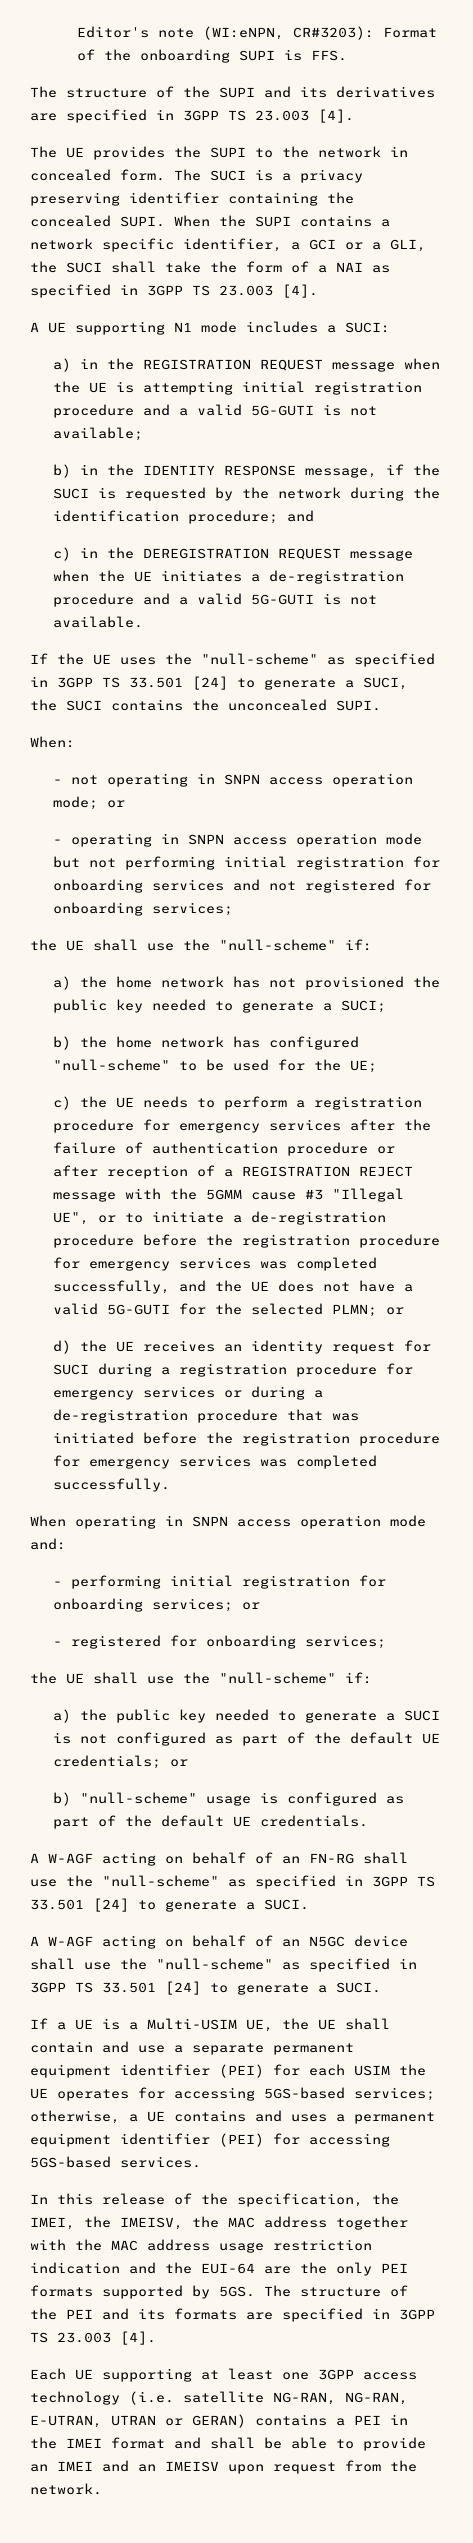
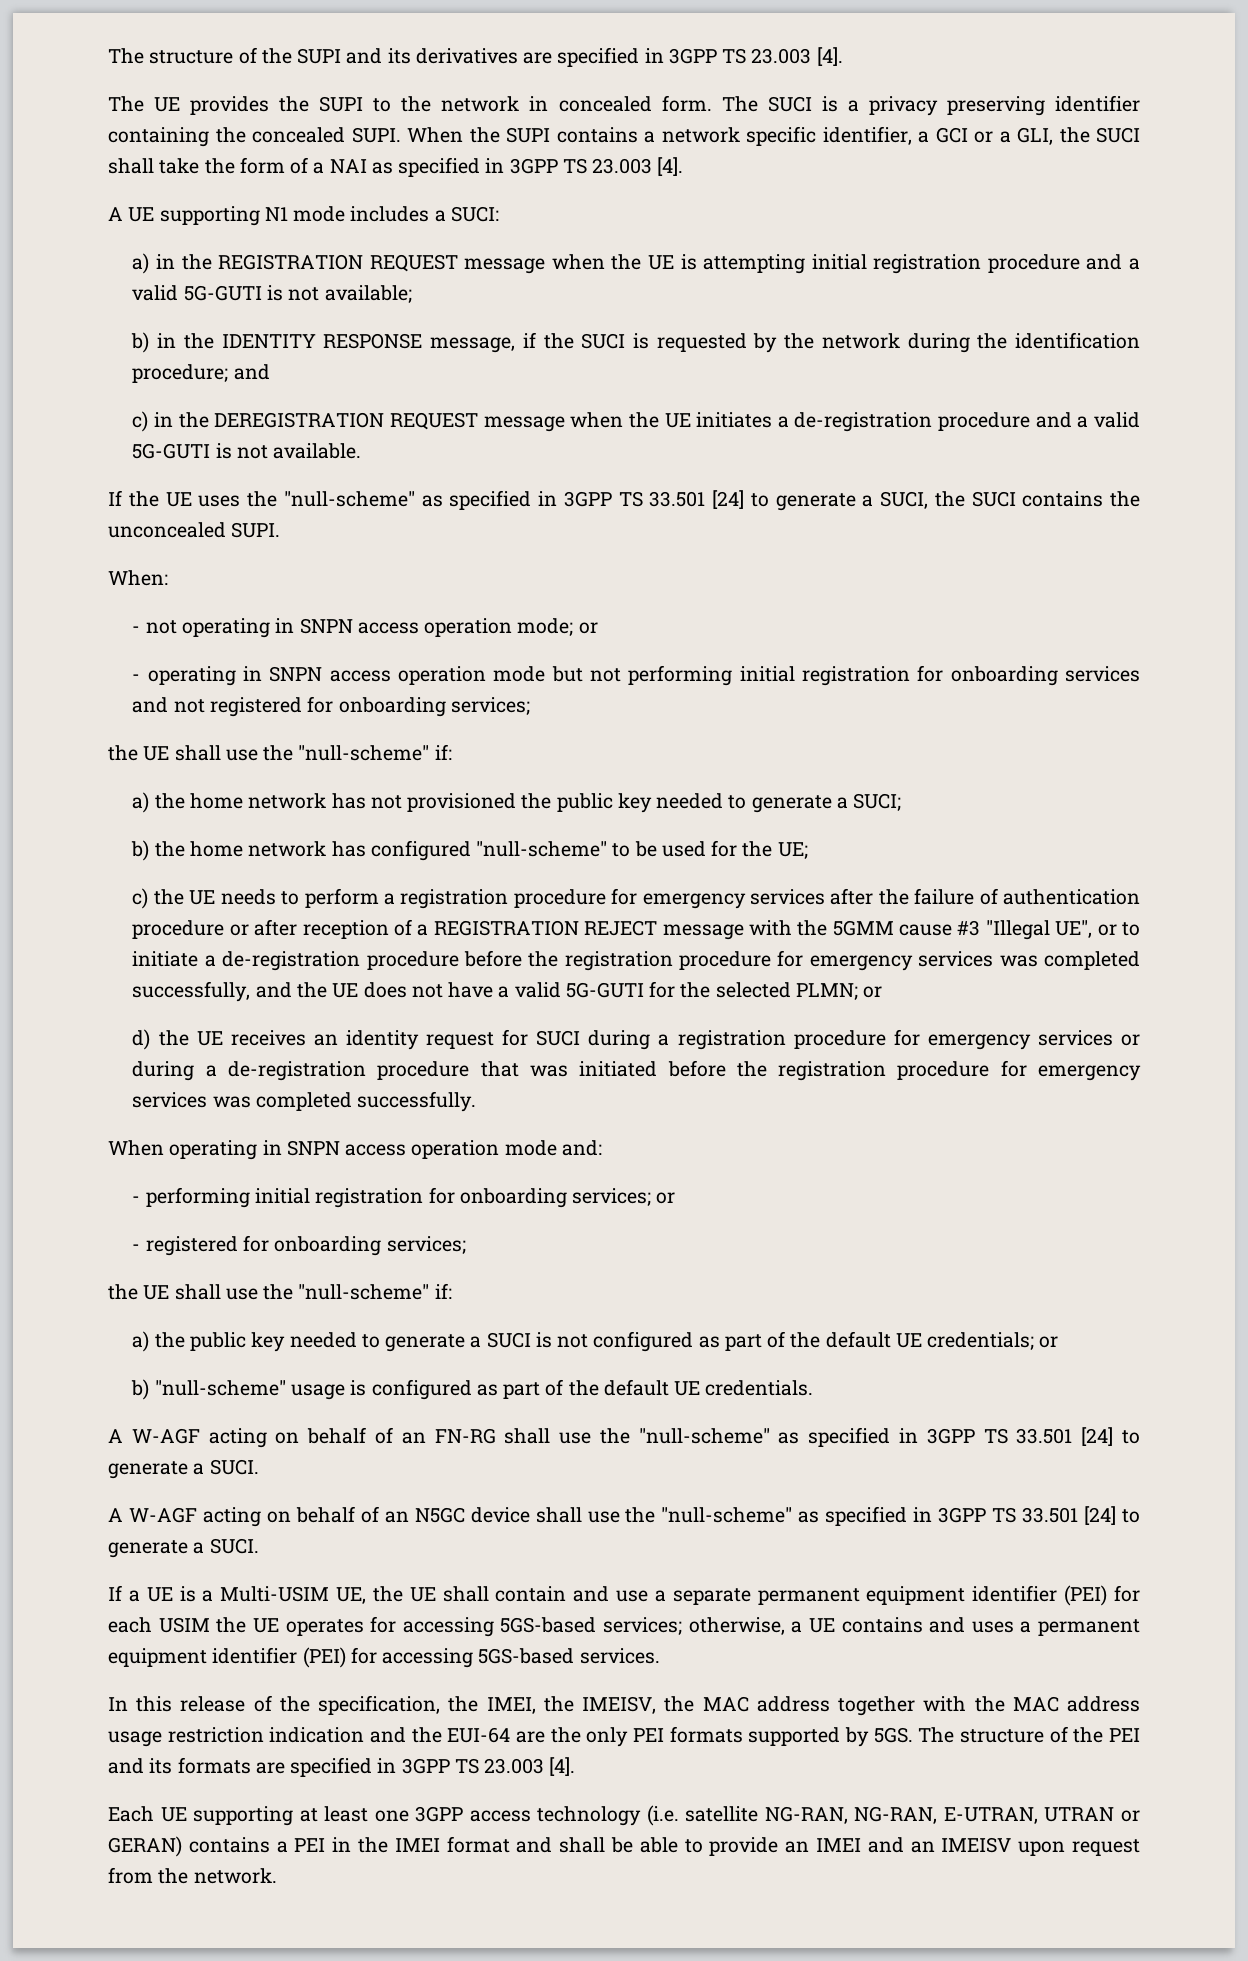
[76,26,437,40] [76,49,347,63] Editor's note (WI:eNPN, CR#3203): Format of the onboarding SUPI is FFS. // -> (108, 56) none

